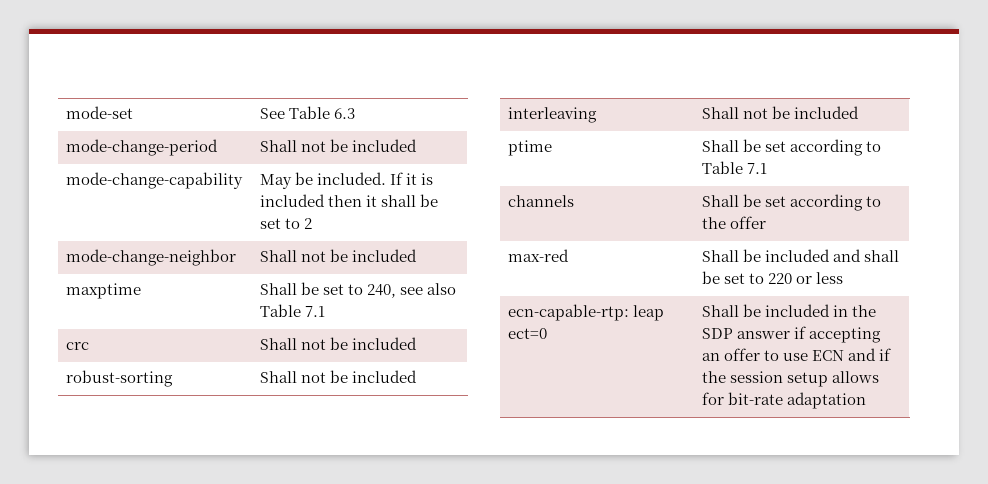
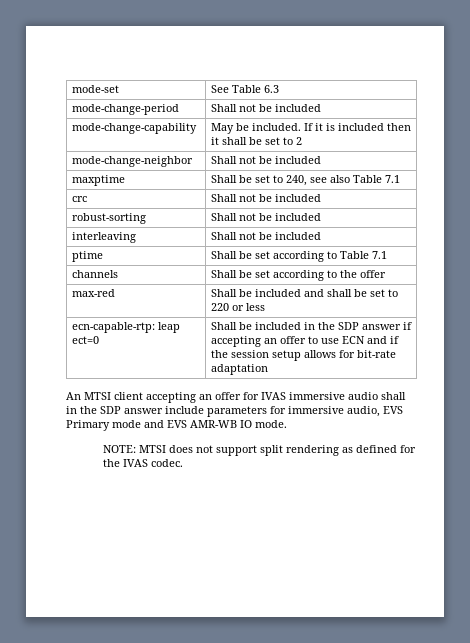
(867, 400) none -> [66,392,406,403] [66,406,403,417] [66,420,287,431] [103,445,417,456] [103,459,184,467] // An MTSI client accepting an offer for IVAS immersive audio shall in the SDP answer include parameters for immersive audio, EVS Primary mode and EVS AMR-WB IO mode. // NOTE: MTSI does not support split rendering as defined for the IVAS codec.

